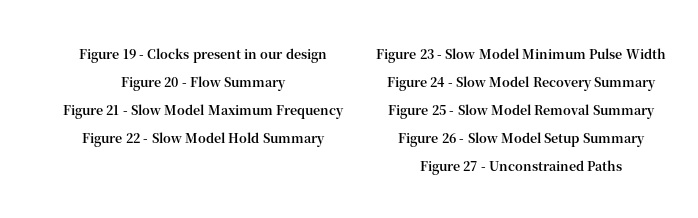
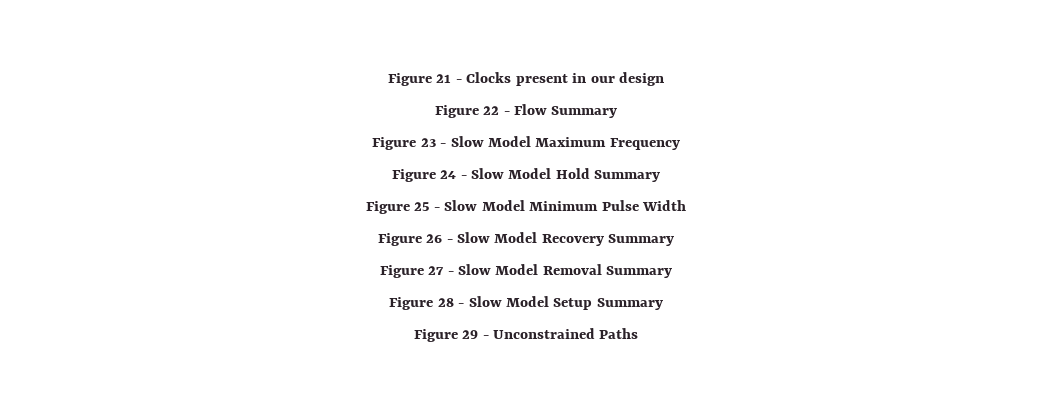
[79,49,136,63] Figure 19 -> [387,73,452,86] Figure 21
[164,77,179,87] 20 -> [483,106,500,115] 22
[106,105,120,115] 21 -> [420,138,436,147] 23
[125,133,140,143] 22 -> [440,170,457,179] 24
[419,49,434,59] 23 -> [414,202,430,211] 25
[430,77,446,87] 24 -> [426,234,443,243] 26
[431,105,446,115] 25 -> [428,266,445,275] 27
[441,133,456,143] 26 -> [437,298,454,307] 28
[463,161,478,171] 27 -> [462,330,479,339] 29

